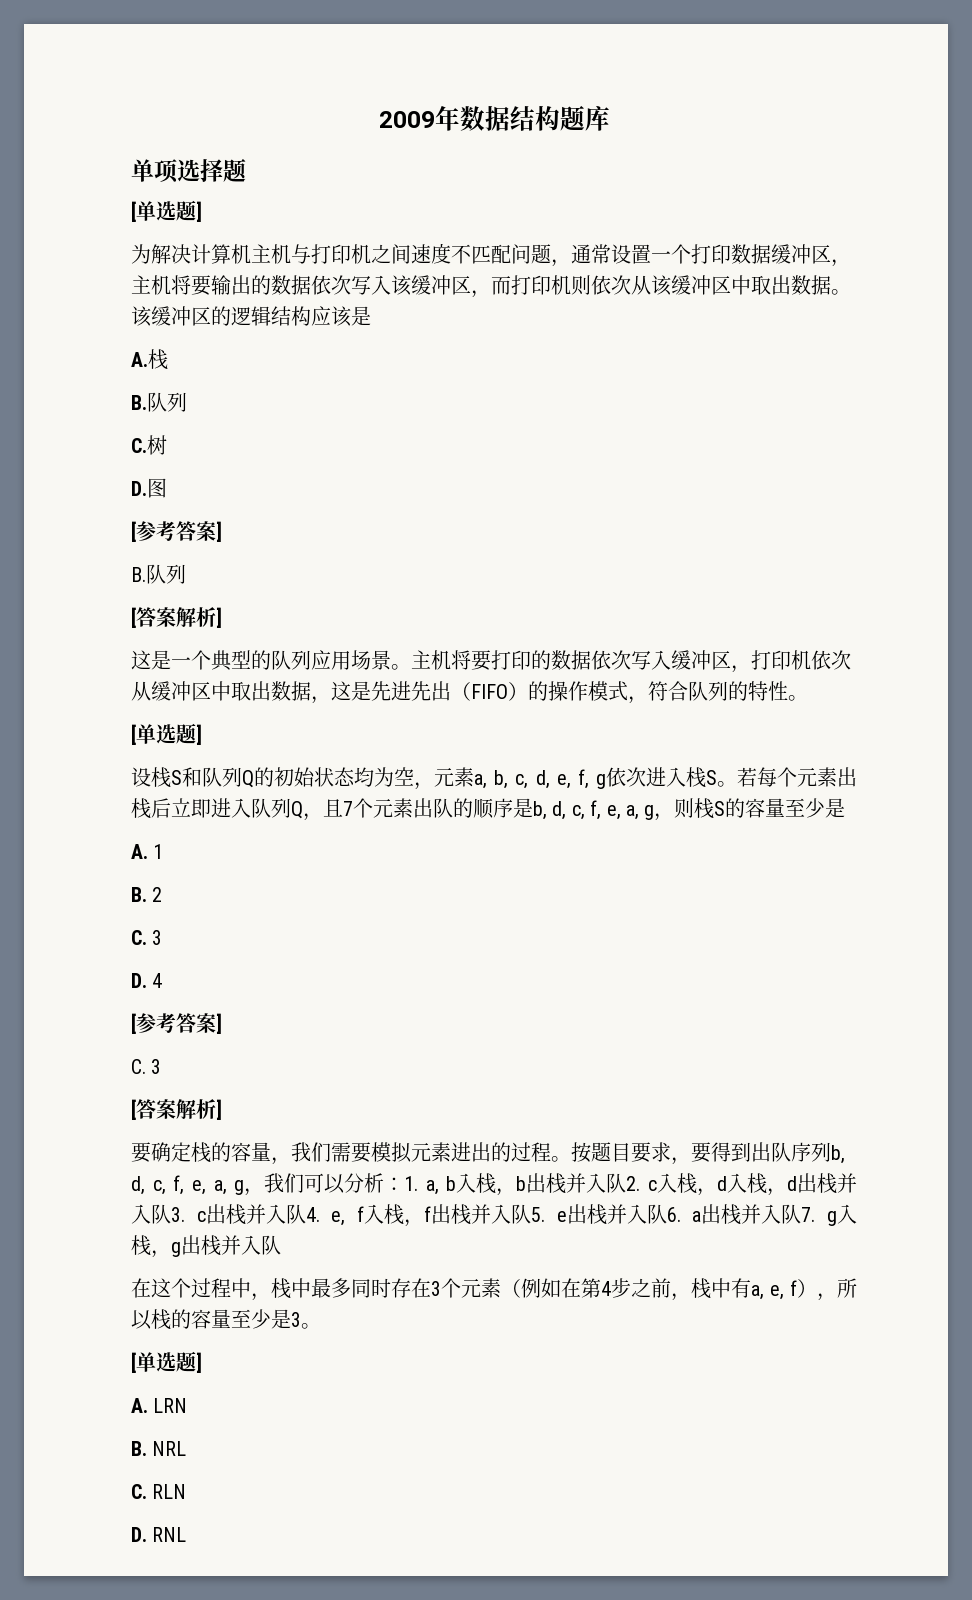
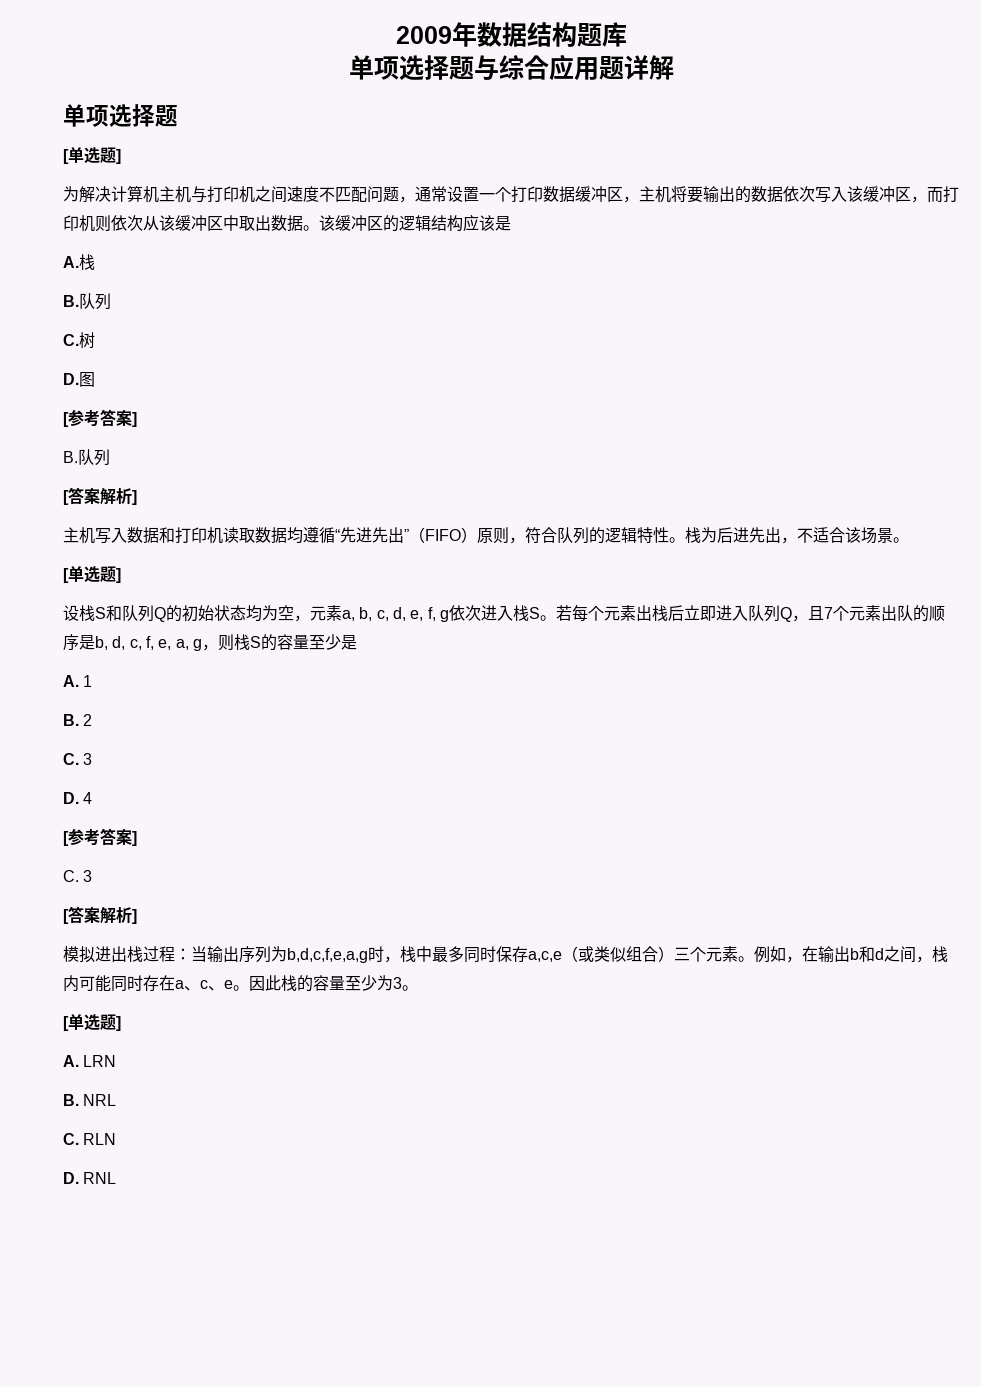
(610, 118) none -> [349,54,674,81] // 单项选择题与综合应用题详解
[131,650,851,673] [131,681,371,704] 这是一个典型的队列应用场景。主机将要打印的数据依次写入缓冲区，打印机依次从缓冲区中取出数据，这是 -> [63,527,340,544] 主机写入数据和打印机读取数据均遵循“
(451, 691) none -> [404,529,409,541] ”
[528,681,628,701] 的操作模式 -> [477,527,509,544] 原则
(748, 691) none -> [605,527,637,543] 逻辑
(808, 698) none -> [685,527,909,544] 栈为后进先出，不适合该场景。
[131,1142,845,1165] [131,1173,857,1196] [131,1204,857,1227] [131,1235,281,1258] [131,1278,857,1301] [131,1310,152,1330] 要确定栈的容量，我们需要模拟元素进出的过程。按题目要求，要得到出队序列b, d, c, f, e, a, g，我们可以分析：1. a, b入栈，b出栈并入队2. c入栈，d入栈，d出栈并入队3. c出栈并入队4. e, f入栈，f出栈并入队5. e出栈并入队6. a出栈并入队7. g入栈，g出栈并入队 // 在这个过程中，栈中最多同时存在3个元素（例如在第4步之前，栈中有a, e, f），所以 -> [63,946,948,963] [63,975,281,992] 模拟进出栈过程：当输出序列为b,d,c,f,e,a,g时，栈中最多同时保存a,c,e（或类似组合）三个元素。例如，在输出b和d之间，栈内可能同时存在a、c、e。因此
[271,1309,291,1329] 是 -> [377,975,393,991] 为

